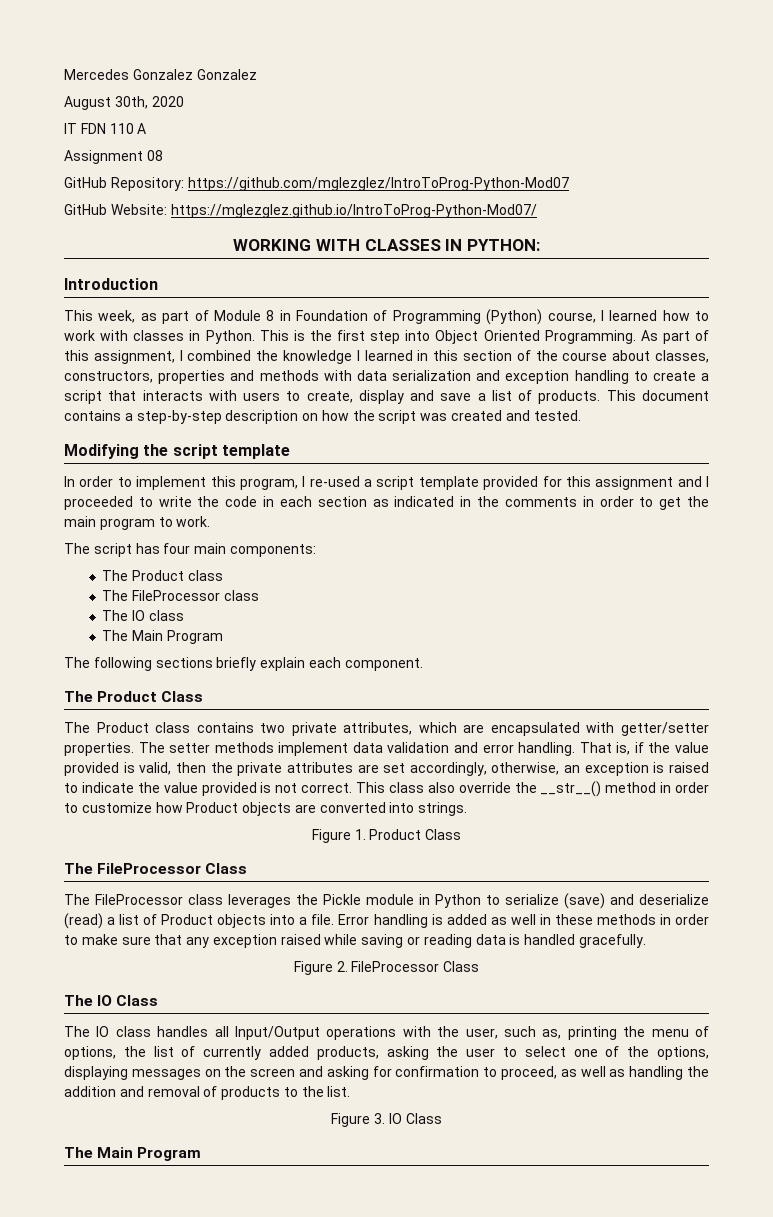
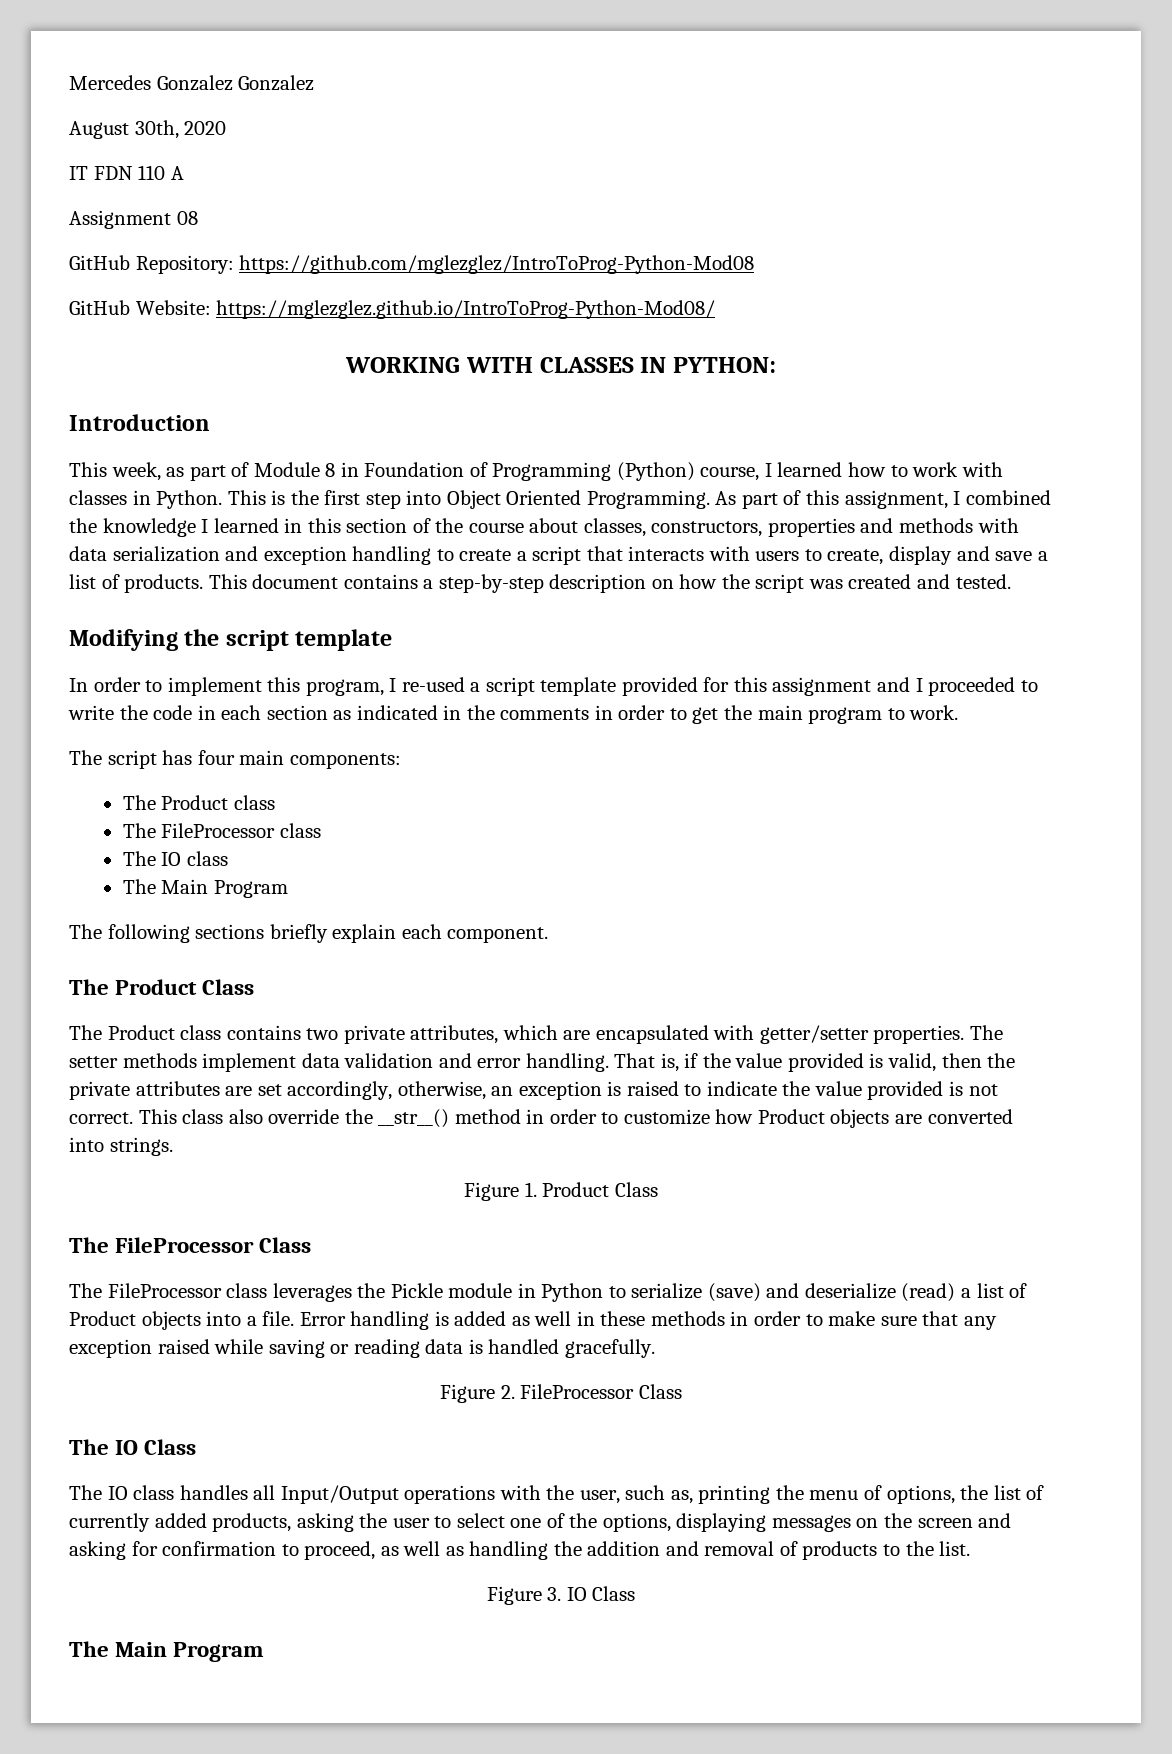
[187,177,569,191] https://github.com/mglezglez/IntroToProg-Python-Mod07 -> [239,255,755,274] https://github.com/mglezglez/IntroToProg-Python-Mod08
[170,204,537,218] https://mglezglez.github.io/IntroToProg-Python-Mod07/ -> [216,300,716,319] https://mglezglez.github.io/IntroToProg-Python-Mod08/

